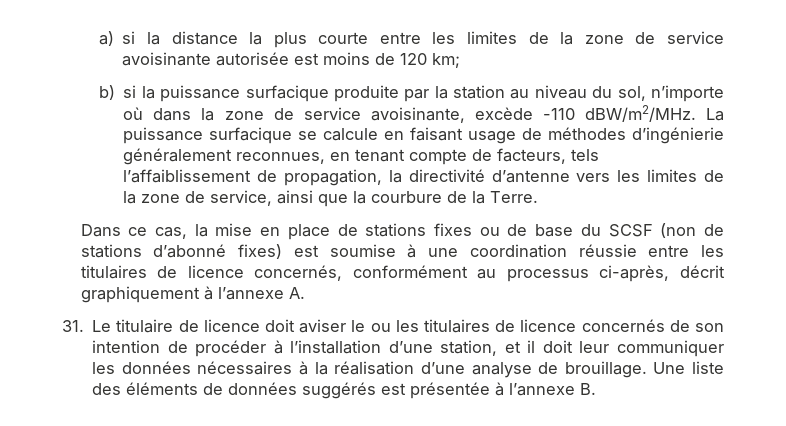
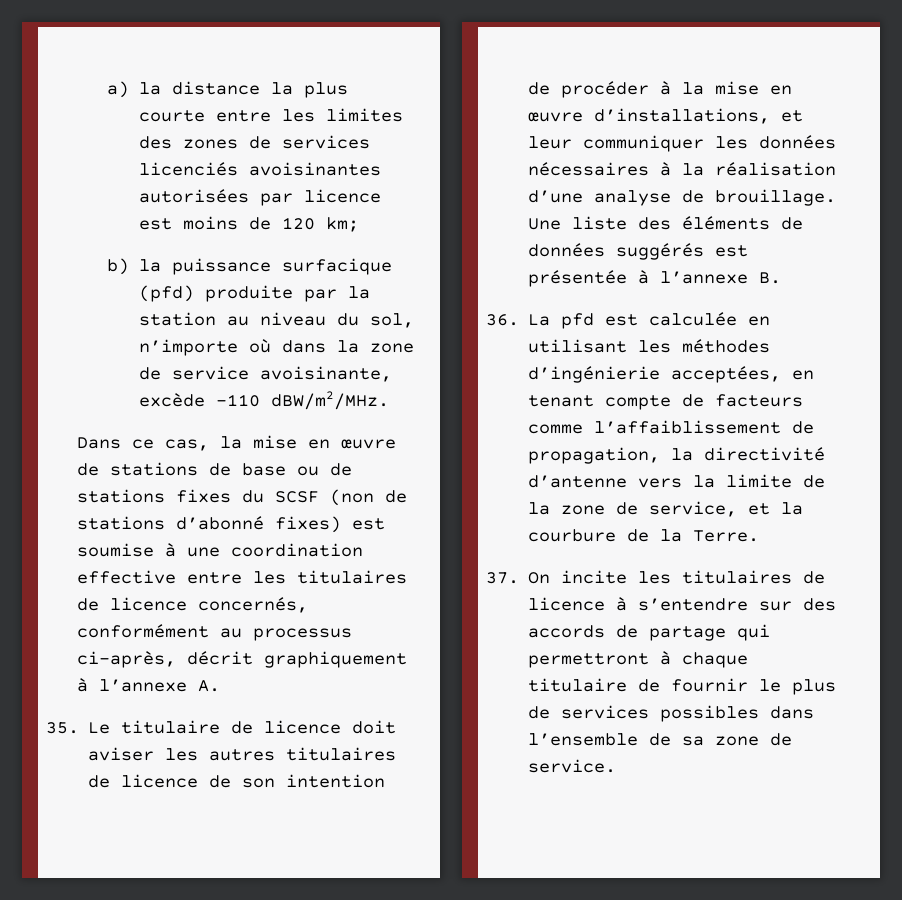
[122,31,136,44] si -> (130, 89) none
[528,31,725,45] [122,52,290,66] de la zone de service avoisinante autorisée -> [138,135,370,149] [138,162,381,176] [138,189,381,206] des zones de services licenciés avoisinantes autorisées par licence
[123,85,137,98] si -> (130, 266) none
(329, 93) none -> [138,285,194,302] (pfd)
[706,108,724,121] [123,127,725,144] [123,148,600,165] [123,169,724,186] [123,190,539,207] La puissance surfacique se calcule en faisant usage de méthodes d’ingénierie généralement reconnues, en tenant compte de facteurs, tels l’affaiblissement de propagation, la directivité d’antenne vers les limites de la zone de service, ainsi que la courbure de la Terre. -> (389, 400) none
[287,223,574,240] place de stations fixes ou de base -> [340,439,396,449] [76,462,352,476] [76,489,231,503] œuvre de stations de base ou de stations fixes
[578,244,637,257] réussie -> [76,570,176,584] effective
[62,320,84,332] 31. -> [46,722,79,734] 35.
[351,319,665,333] le ou les titulaires de licence concernés -> [165,747,397,761] [88,774,199,788] les autres titulaires de licence
[290,340,573,356] l’installation d’une station, et il doit -> [682,81,793,95] [528,108,804,124] la mise en œuvre d’installations, et
(597, 389) none -> [486,312,771,329] [528,339,771,353] [528,366,815,383] [528,394,804,410] [528,420,815,434] [528,447,826,464] [528,474,826,488] [528,501,804,517] [528,529,760,542] [486,570,826,584] [528,597,837,611] [528,624,771,641] [528,651,749,668] [528,678,837,695] [528,705,815,722] [528,733,793,746] [528,759,617,773] // 36. La pfd est calculée en utilisant les méthodes d’ingénierie acceptées, en tenant compte de facteurs comme l’affaiblissement de propagation, la directivité d’antenne vers la limite de la zone de service, et la courbure de la Terre. // 37. On incite les titulaires de licence à s’entendre sur des accords de partage qui permettront à chaque titulaire de fournir le plus de services possibles dans l’ensemble de sa zone de service.

